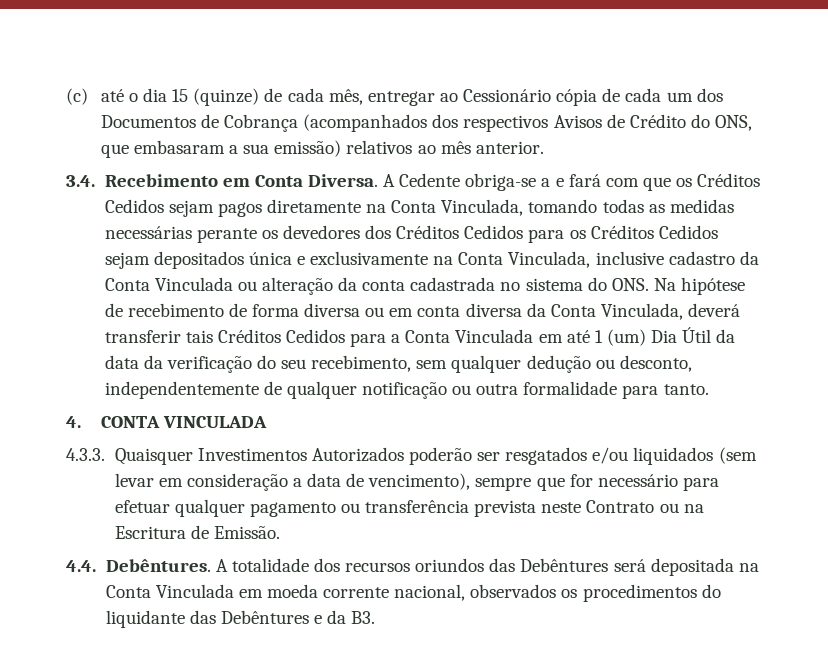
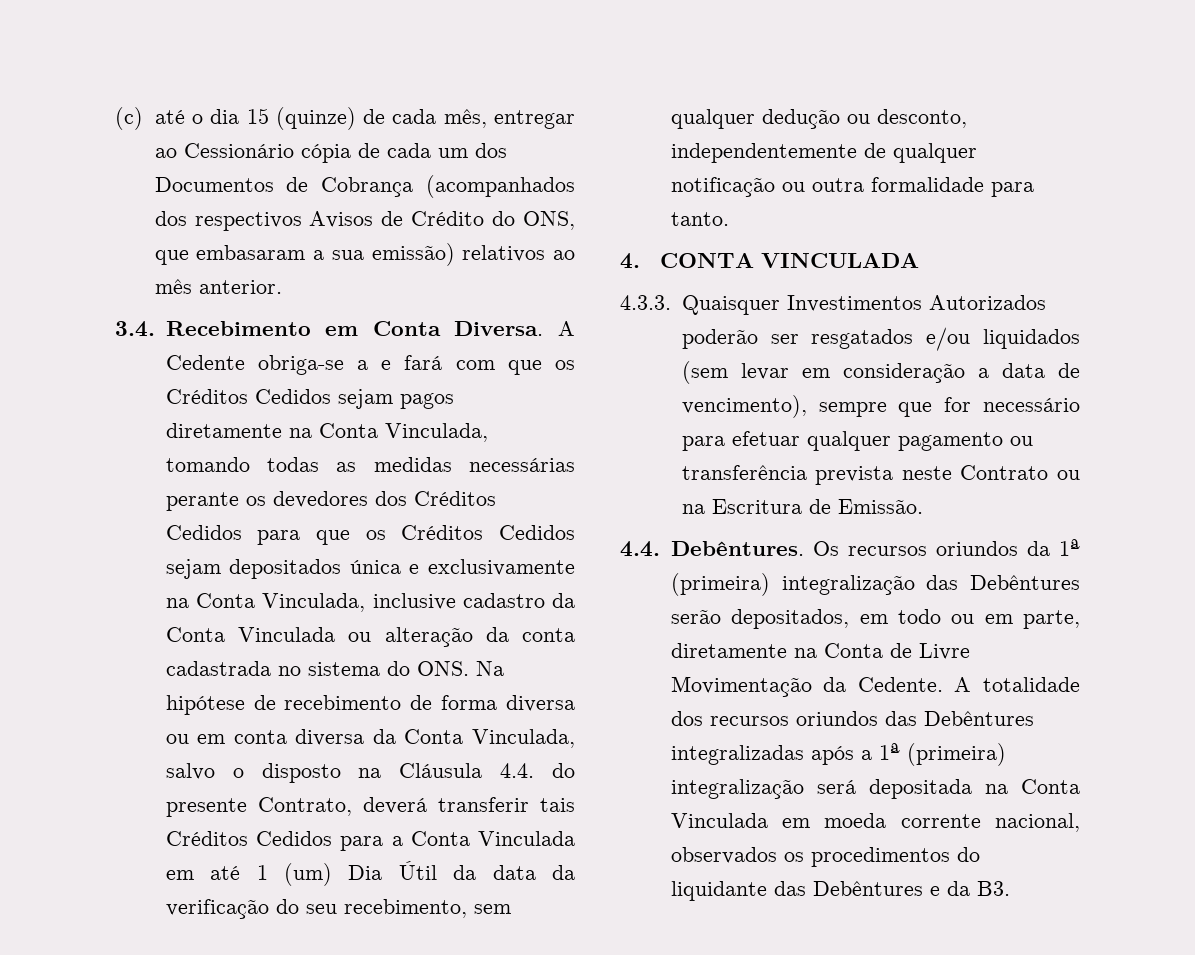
(565, 236) none -> [316,530,351,545] que
(683, 311) none -> [165,763,575,783] [165,797,352,817] salvo o disposto na Cláusula 4.4. do presente Contrato,
(211, 565) none -> [812,539,1080,556] [670,573,1080,596] [670,609,1080,629] [670,643,970,660] [670,676,943,697] Os recursos oriundos da 1ª (primeira) integralização das Debêntures serão depositados, em todo ou em parte, diretamente na Conta de Livre Movimentação da Cedente.
(609, 565) none -> [670,743,1006,766] [670,779,804,799] integralizadas após a 1ª (primeira) integralização

